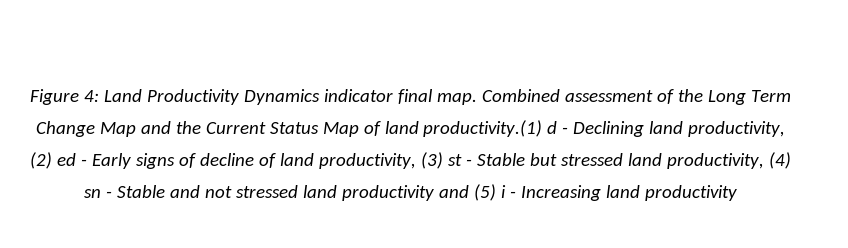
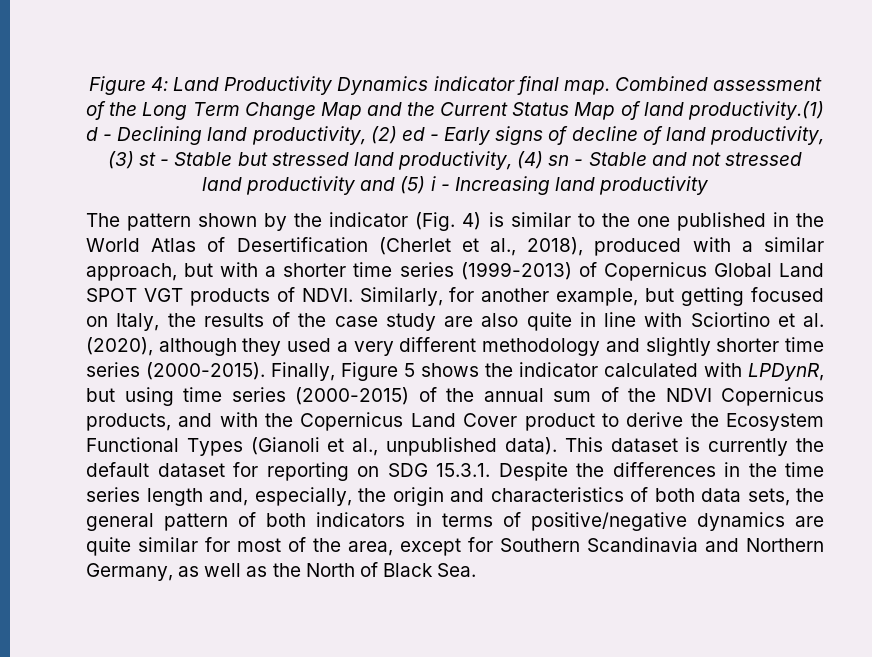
(737, 193) none -> [86,212,825,231] [86,237,825,256] [86,262,824,281] [86,287,824,306] [86,312,824,331] [86,337,825,356] [86,362,824,381] [86,387,824,406] [86,412,824,431] [86,437,825,456] [86,462,824,481] [86,487,824,506] [86,512,825,531] [86,537,824,556] [86,562,477,581] // The pattern shown by the indicator (Fig. 4) is similar to the one published in the World Atlas of Desertification (Cherlet et al., 2018), produced with a similar approach, but with a shorter time series (1999-2013) of Copernicus Global Land SPOT VGT products of NDVI. Similarly, for another example, but getting focused on Italy, the results of the case study are also quite in line with Sciortino et al. (2020), although they used a very different methodology and slightly shorter time series (2000-2015). Finally, Figure 5 shows the indicator calculated with LPDynR, but using time series (2000-2015) of the annual sum of the NDVI Copernicus products, and with the Copernicus Land Cover product to derive the Ecosystem Functional Types (Gianoli et al., unpublished data). This dataset is currently the default dataset for reporting on SDG 15.3.1. Despite the differences in the time series length and, especially, the origin and characteristics of both data sets, the general pattern of both indicators in terms of positive/negative dynamics are quite similar for most of the area, except for Southern Scandinavia and Northern Germany, as well as the North of Black Sea.

